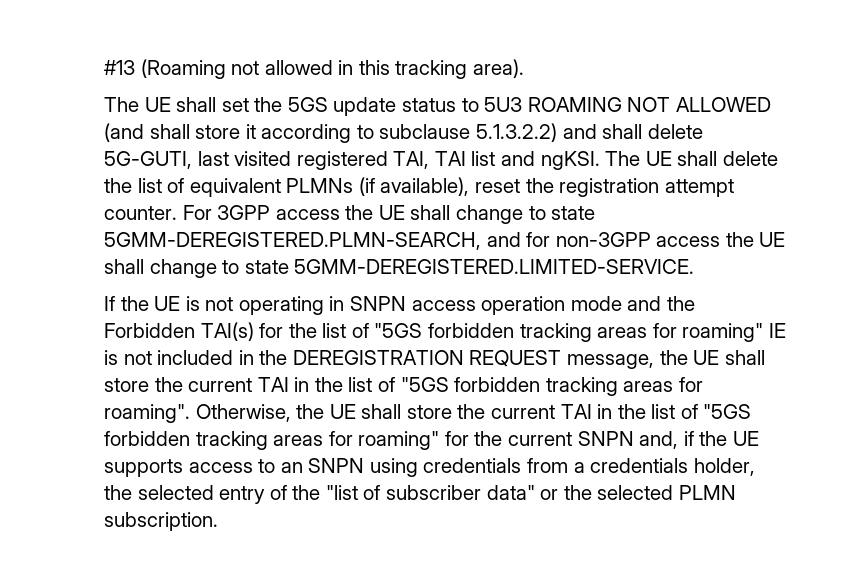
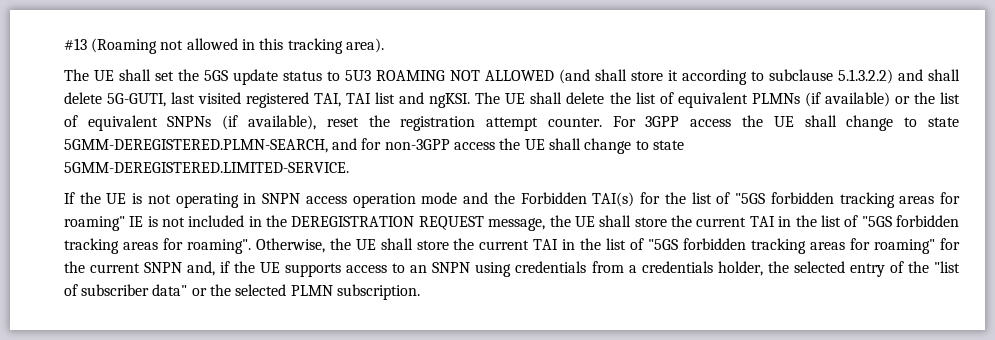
(375, 186) none -> [824,92,960,107] [63,115,239,131] available) or the list of equivalent SNPNs (if

